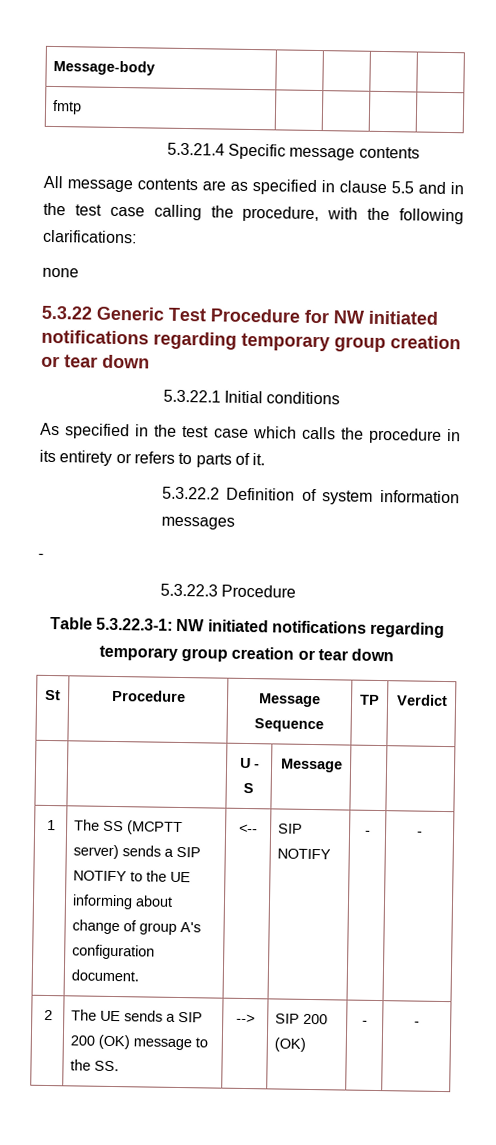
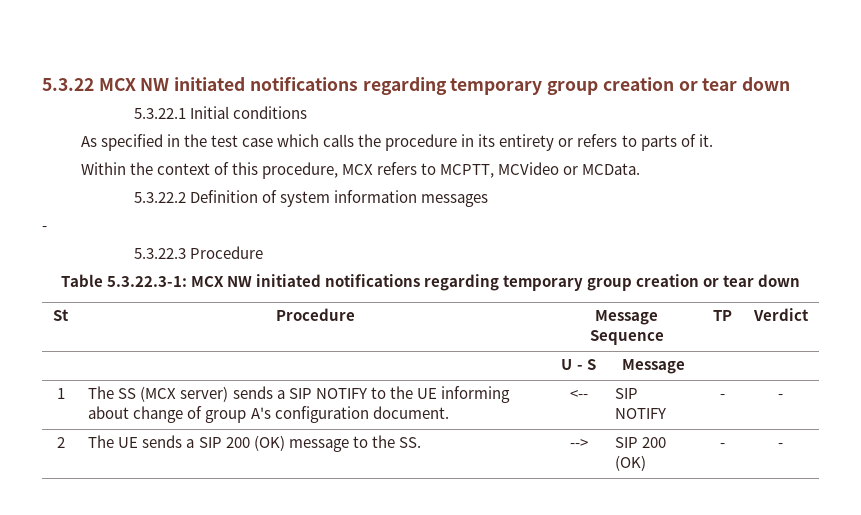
[53,59,156,76] [52,99,83,115] [166,142,420,161] [43,175,464,196] [43,202,464,225] [42,229,137,244] [42,267,79,278] [41,305,329,324] Message-body | | | | // fmtp | | | | // 5.3.21.4 Specific message contents // All message contents are as specified in clause 5.5 and in the test case calling the procedure, with the following clarifications: // none // 5.3.22 Generic Test Procedure for -> [42,78,136,91] 5.3.22 MCX
(266, 459) none -> [80,162,641,179] // Within the context of this procedure, MCX refers to MCPTT, MCVideo or MCData.
(174, 624) none -> [190,276,224,287] MCX
[127,820,184,836] (MCPTT -> [140,386,177,402] (MCX

